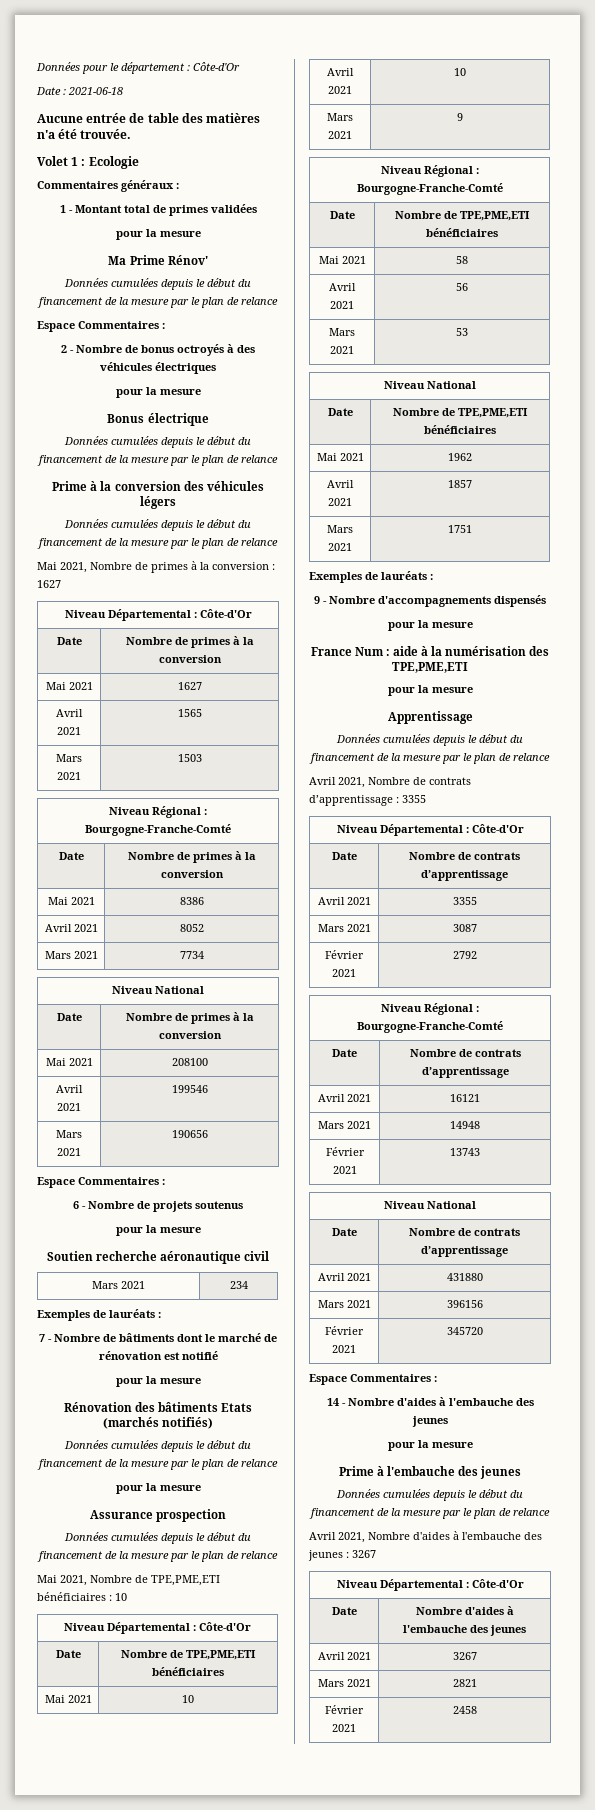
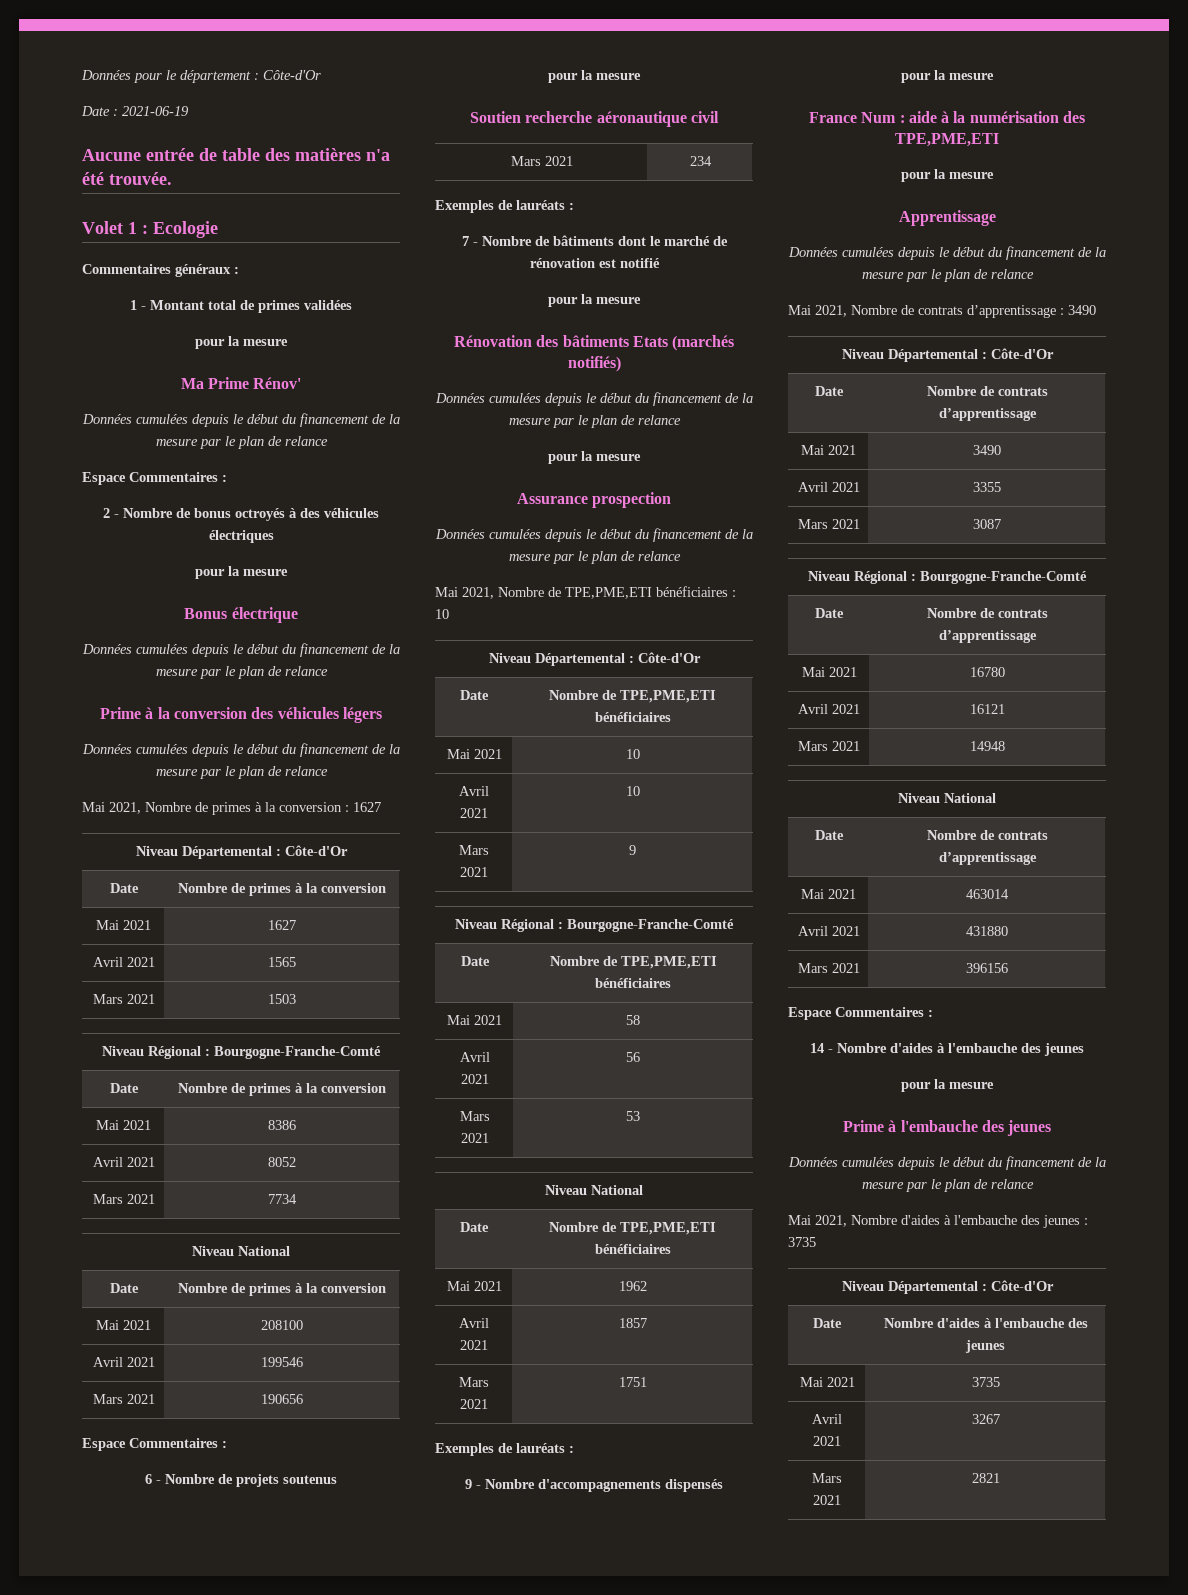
[68,87,123,95] 2021-06-18 -> [122,106,189,116] 2021-06-19
[309,777,336,785] Avril -> [788,305,811,315] Mai
[402,795,426,803] 3355 -> [1068,305,1096,315] 3490
(508, 875) none -> [801,445,856,455] [973,445,1001,455] // Mai 2021 | 3490
[325,950,364,959] [332,969,356,977] [452,951,477,959] // Février 2021 | 2792 -> (1001, 524) none
(509, 1072) none -> [801,667,857,677] [970,667,1005,677] // Mai 2021 | 16780
[325,1147,365,1156] [332,1166,357,1174] [450,1148,480,1156] // Février 2021 | 13743 -> (1005, 746) none
(508, 1251) none -> [801,889,856,899] [966,889,1009,899] // Mai 2021 | 463014
[325,1326,364,1335] [332,1345,356,1353] [446,1327,483,1335] // Février 2021 | 345720 -> (1008, 968) none
[309,1532,336,1540] Avril -> [788,1215,811,1225] Mai
[352,1550,376,1558] 3267 -> [788,1237,816,1247] 3735
(526, 1630) none -> [799,1377,855,1387] [971,1377,1000,1387] // Mai 2021 | 3735
[325,1705,364,1714] [332,1724,356,1732] [452,1706,477,1714] // Février 2021 | 2458 -> (1000, 1478) none

